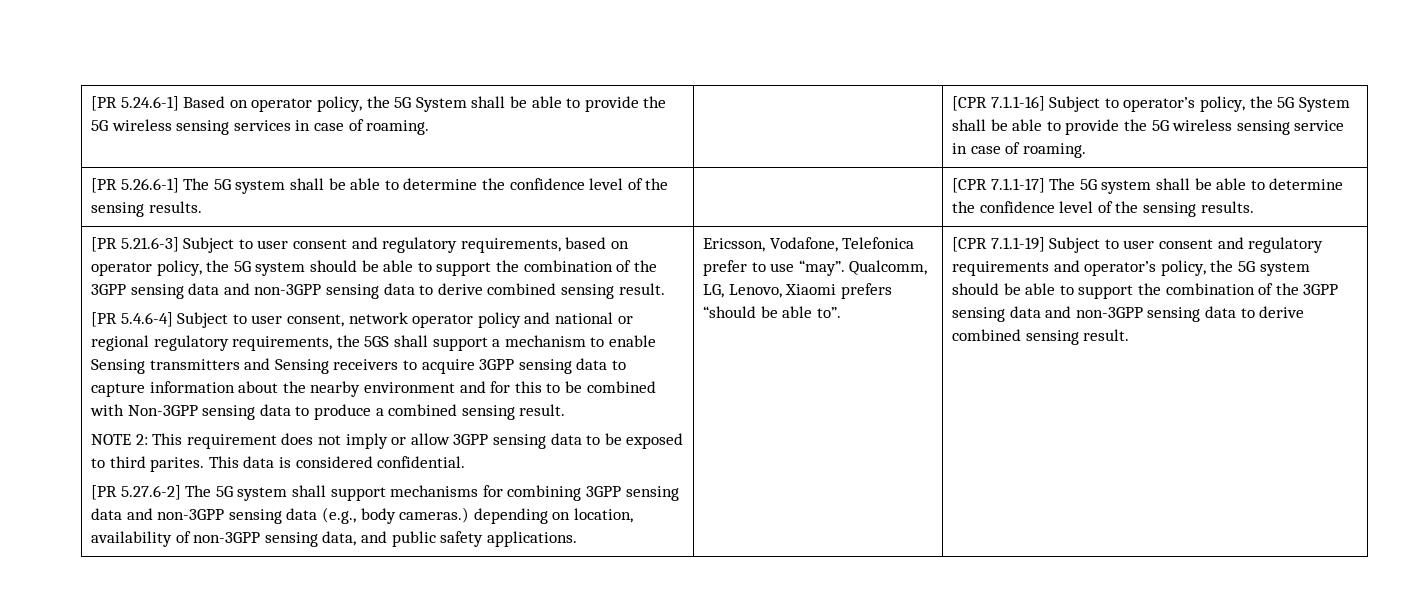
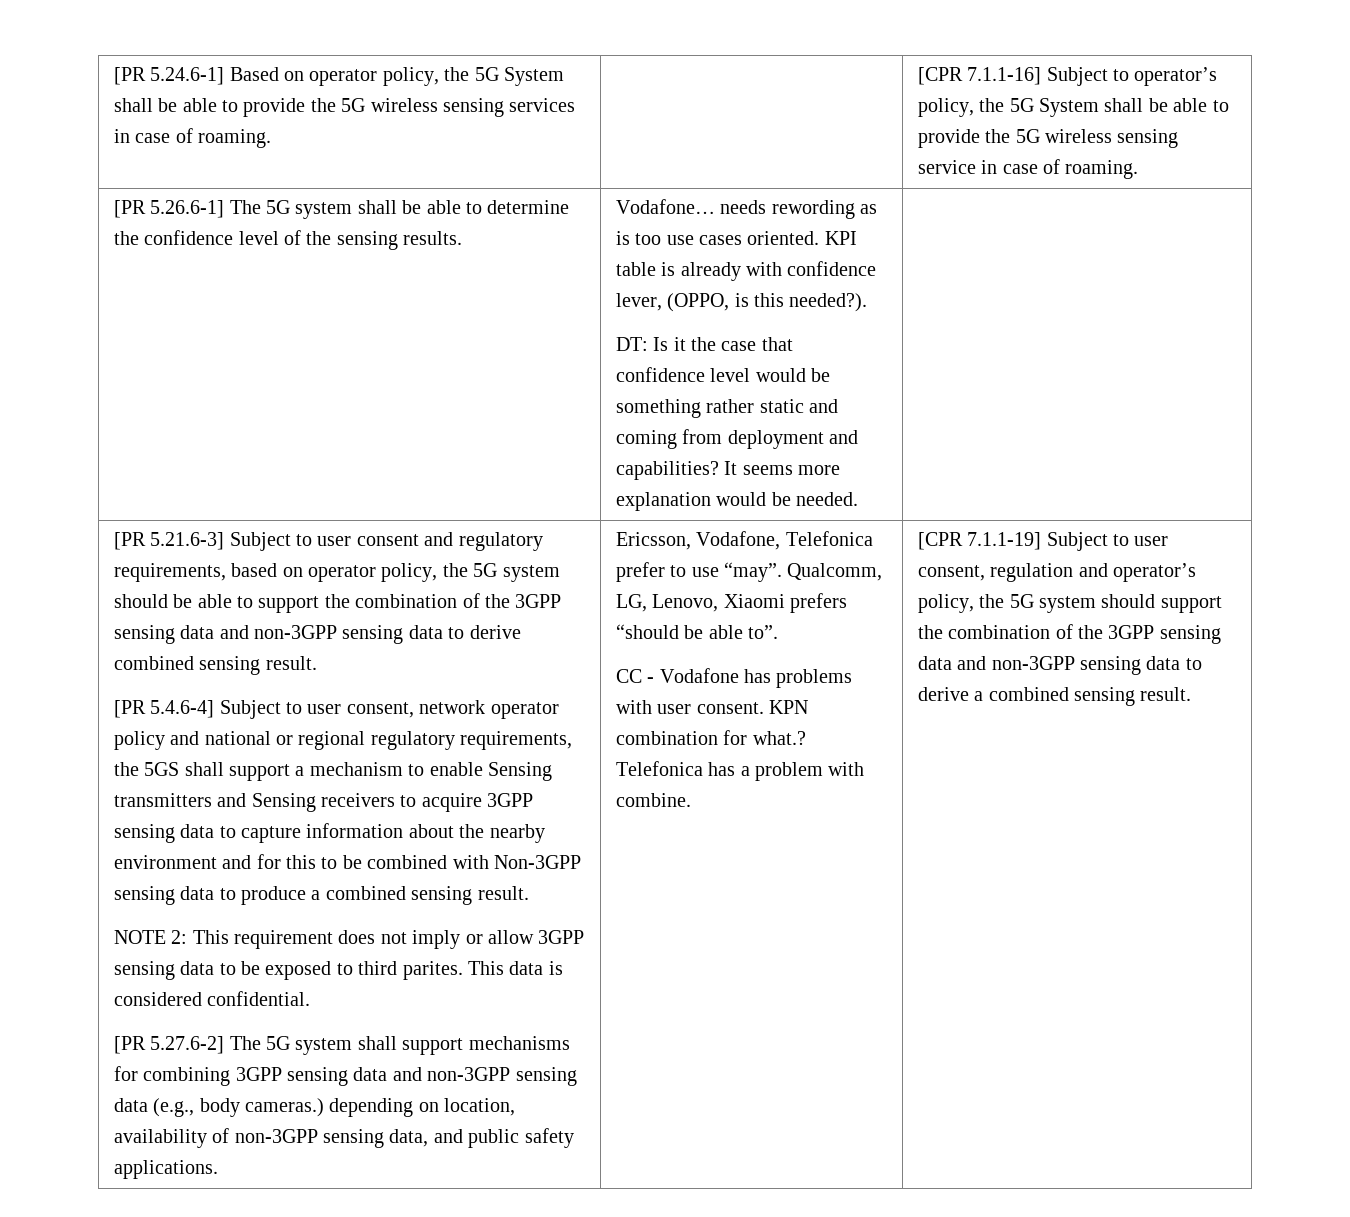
[952,178,1344,194] [952,201,1254,217] | [CPR 7.1.1-17] The 5G system shall be able to determine the confidence level of the sensing results. -> [615,199,878,219] [615,231,857,245] [615,261,877,281] [615,293,868,312] [615,337,793,351] [615,367,831,382] [615,399,839,418] [615,429,859,449] [615,461,841,480] [615,492,859,511] Vodafone… needs rewording as is too use cases oriented. KPI table is already with confidence lever, (OPPO, is this needed?). // DT: Is it the case that confidence level would be something rather static and coming from deployment and capabilities? It seems more explanation would be needed. |
(841, 312) none -> [615,668,853,688] [615,700,809,714] [615,730,806,745] [615,761,865,781] [615,793,691,807] // CC - Vodafone has problems with user consent. KPN combination for what.? Telefonica has a problem with combine.
[1159,237,1324,253] [952,261,1050,276] consent and regulatory requirements -> [917,563,1074,582] consent, regulation
[1003,283,1074,295] be able to -> (1156, 601) none
(1305, 312) none -> [974,691,984,701] a

